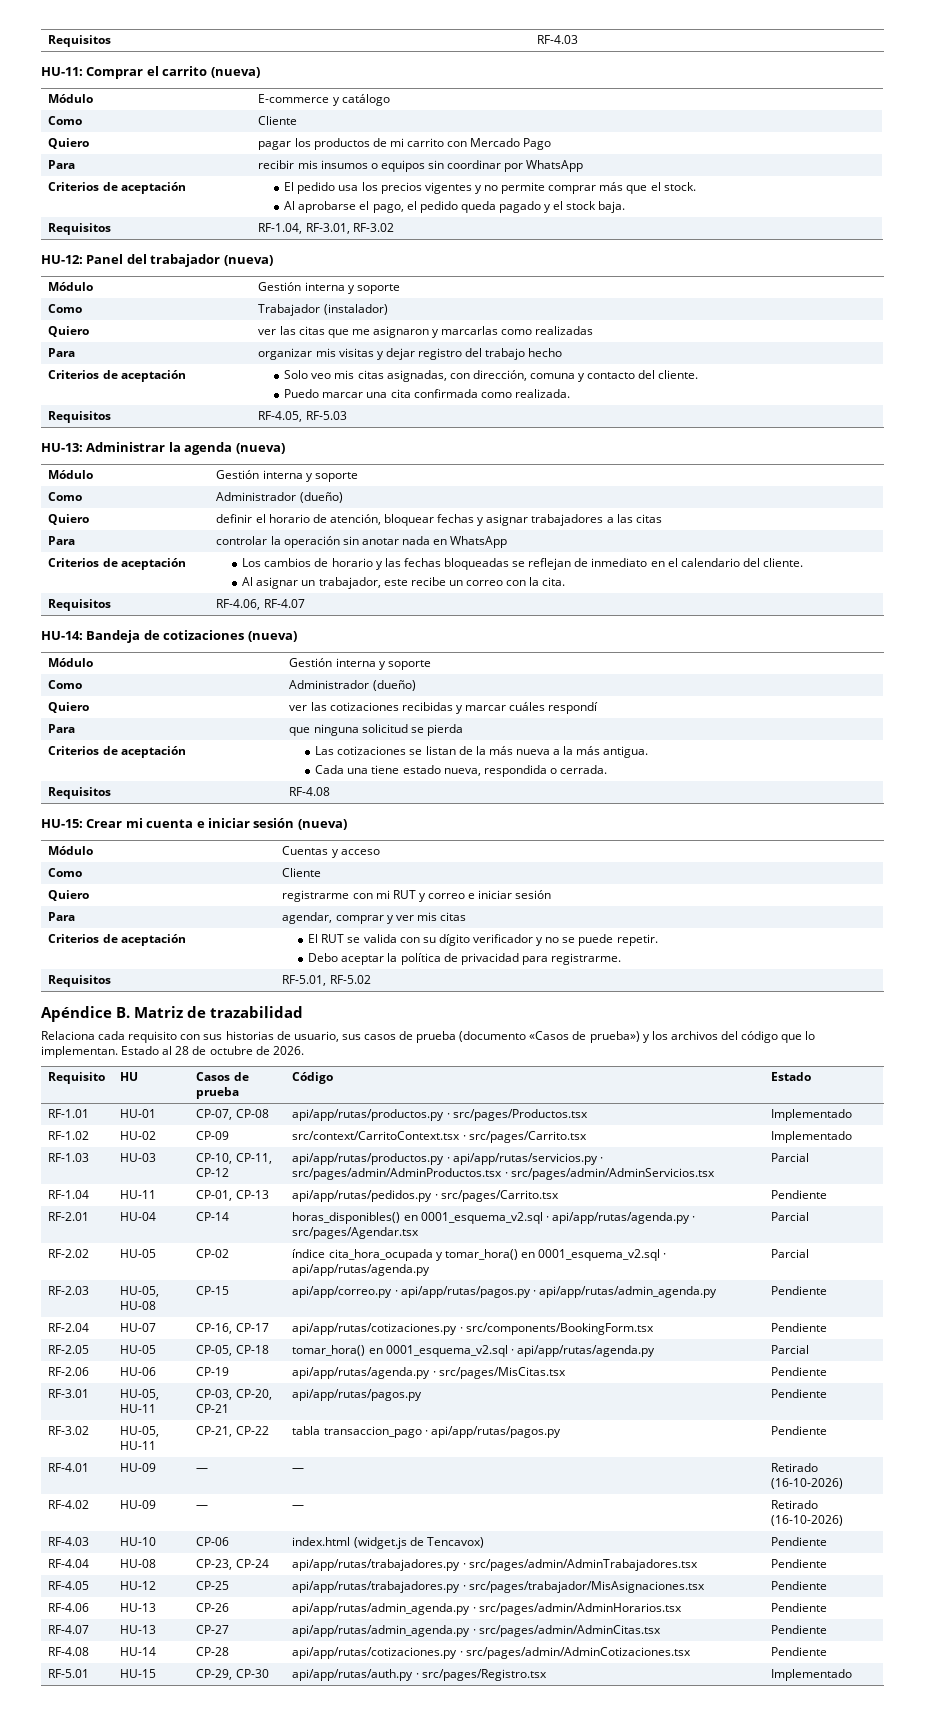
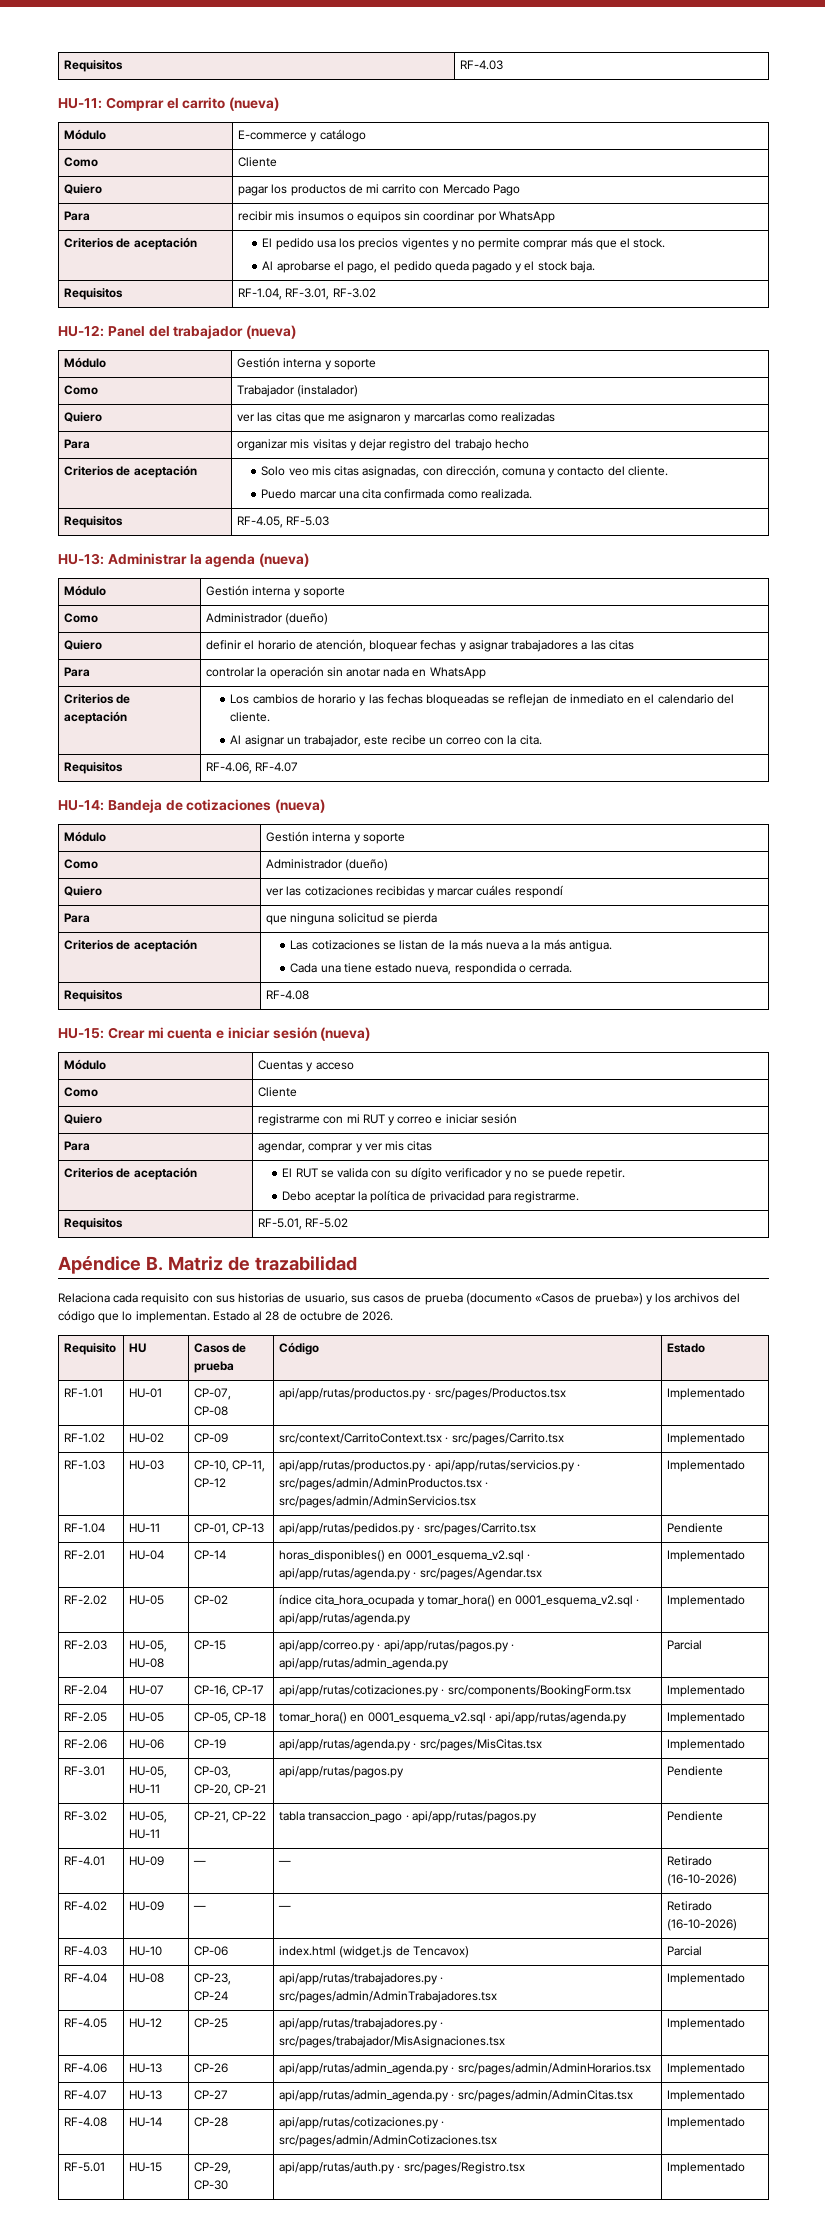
[771,1153,810,1162] Parcial -> [667,1460,746,1472] Implementado
[771,1212,810,1221] Parcial -> [667,1550,746,1562] Implementado
[771,1249,810,1258] Parcial -> [667,1595,746,1607] Implementado
[771,1286,828,1295] Pendiente -> [667,1640,703,1650] Parcial
[771,1323,828,1332] Pendiente -> [667,1685,746,1697] Implementado
[771,1345,810,1354] Parcial -> [667,1712,746,1724] Implementado
[771,1367,828,1376] Pendiente -> [667,1739,746,1751] Implementado
[771,1537,828,1546] Pendiente -> [667,1946,703,1956] Parcial
[771,1559,828,1568] Pendiente -> [667,1973,746,1985] Implementado
[771,1581,828,1590] Pendiente -> [667,2018,746,2030] Implementado
[771,1603,828,1612] Pendiente -> [667,2063,746,2075] Implementado
[771,1625,828,1634] Pendiente -> [667,2090,746,2102] Implementado
[771,1647,828,1656] Pendiente -> [667,2117,746,2129] Implementado

